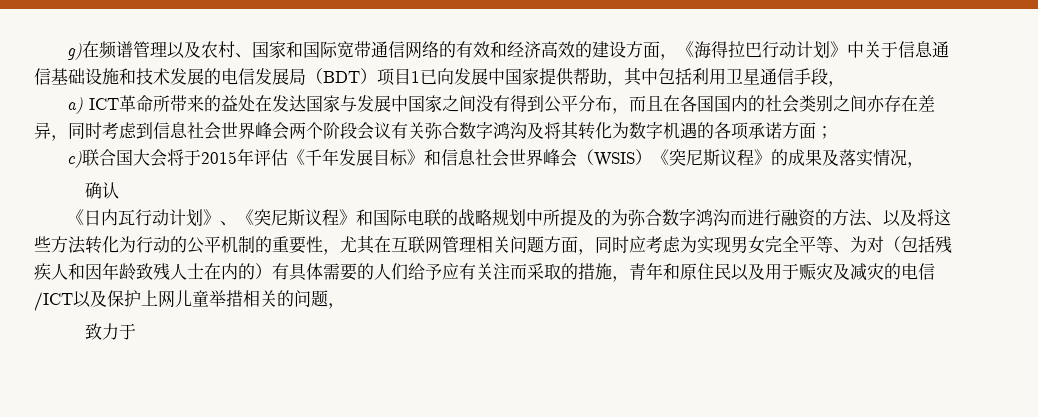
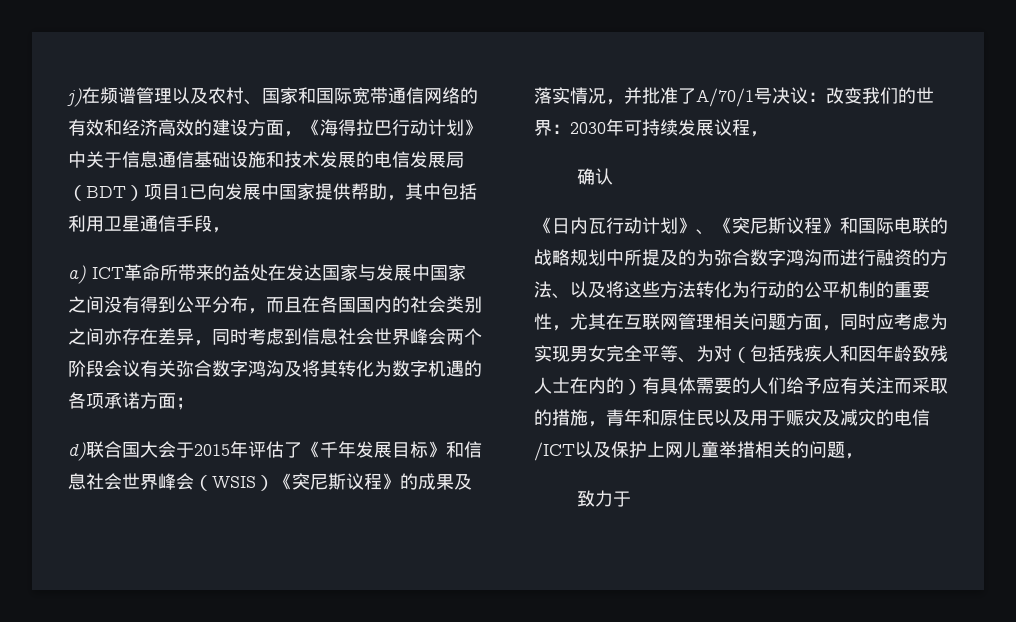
[67,43,83,60] g) -> [67,88,82,107] j)
[67,151,83,168] c) -> [68,442,86,461] d)
[167,149,185,166] 将 -> (176, 449) none
(289, 157) none -> [284,442,302,458] 了
(925, 165) none -> [624,87,934,107] [534,119,768,137] 并批准了A/70/1号决议：改变我们的世界：2030年可持续发展议程，

